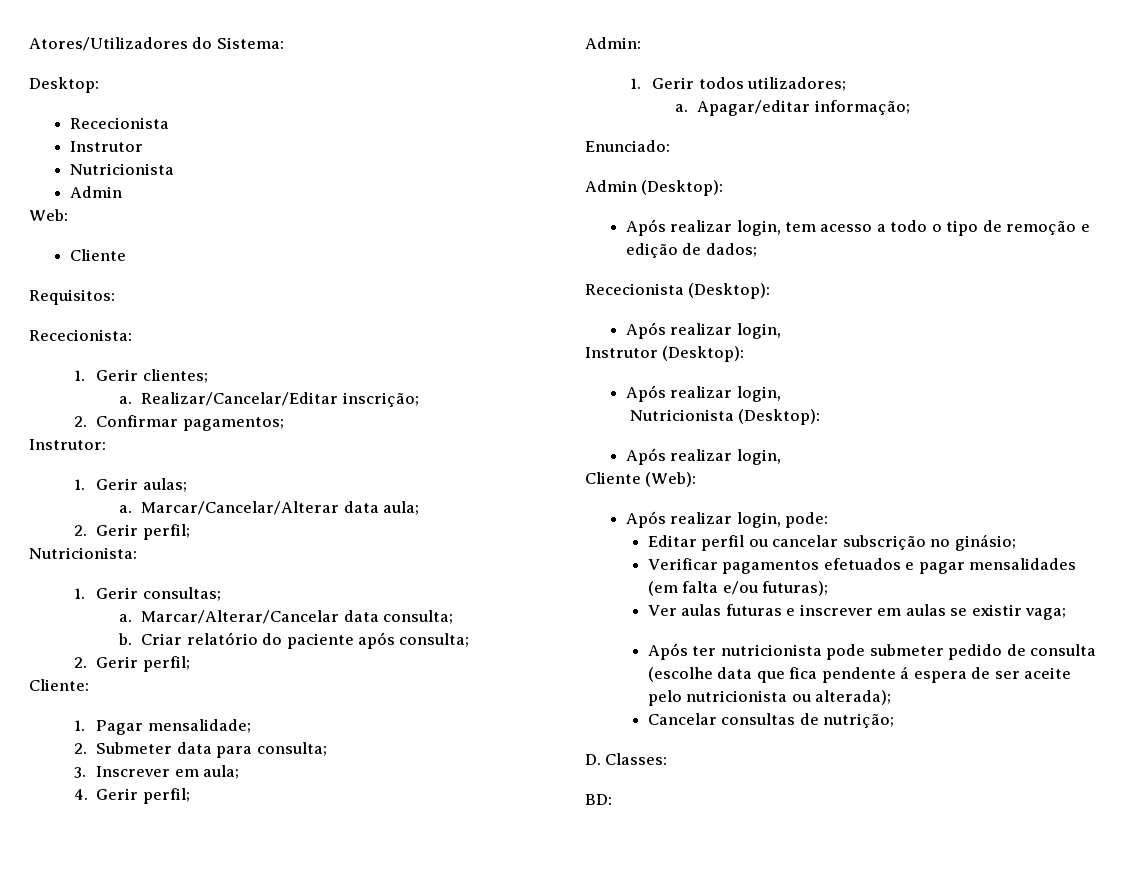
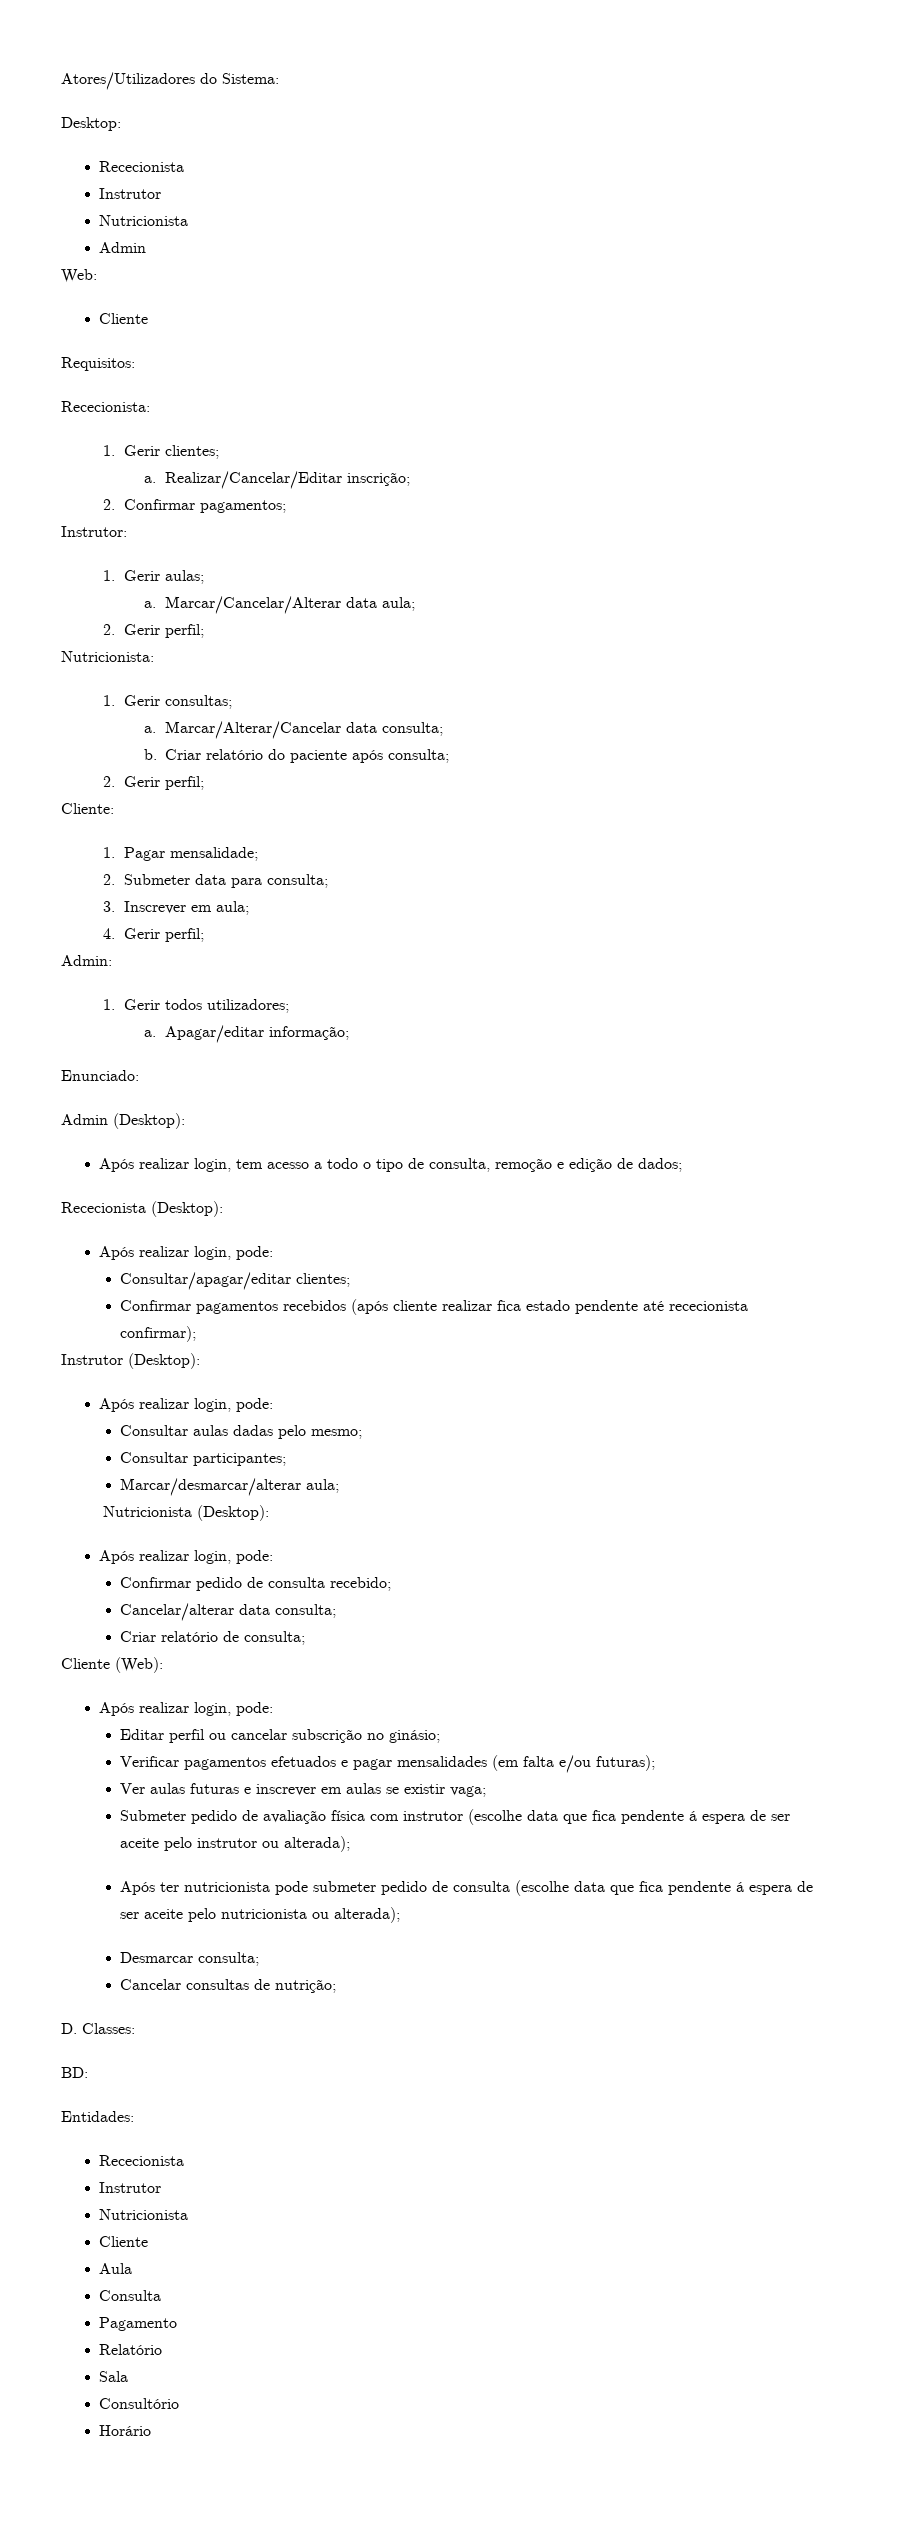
(1002, 226) none -> [429,1158,491,1172] consulta,
(781, 331) none -> [236,1246,274,1260] [120,1272,351,1290] [120,1299,749,1315] [120,1326,197,1342] pode: // Consultar/apagar/editar clientes; // Confirmar pagamentos recebidos (após cliente realizar fica estado pendente até rececionista confirmar);
(781, 394) none -> [236,1398,274,1412] [120,1425,363,1439] [120,1452,287,1466] [120,1478,340,1496] pode: // Consultar aulas dadas pelo mesmo; // Consultar participantes; // Marcar/desmarcar/alterar aula;
(781, 457) none -> [236,1550,274,1564] [120,1577,392,1591] [120,1603,337,1621] [120,1631,306,1645] pode: // Confirmar pedido de consulta recebido; // Cancelar/alterar data consulta; // Criar relatório de consulta;
(1067, 614) none -> [120,1809,791,1825] [120,1836,351,1852] // Submeter pedido de avaliação física com instrutor (escolhe data que fica pendente á espera de ser aceite pelo instrutor ou alterada);
(892, 697) none -> [120,1952,260,1966] // Desmarcar consulta;
(612, 799) none -> [61,2111,134,2122] [99,2155,185,2166] [99,2182,162,2193] [99,2209,189,2220] [99,2236,149,2247] [99,2263,133,2274] [99,2290,162,2301] [99,2317,178,2331] [99,2344,163,2355] [99,2371,129,2382] [99,2398,180,2409] [99,2425,152,2436] // Entidades: // Rececionista // Instrutor // Nutricionista // Cliente // Aula // Consulta // Pagamento // Relatório // Sala // Consultório // Horário

